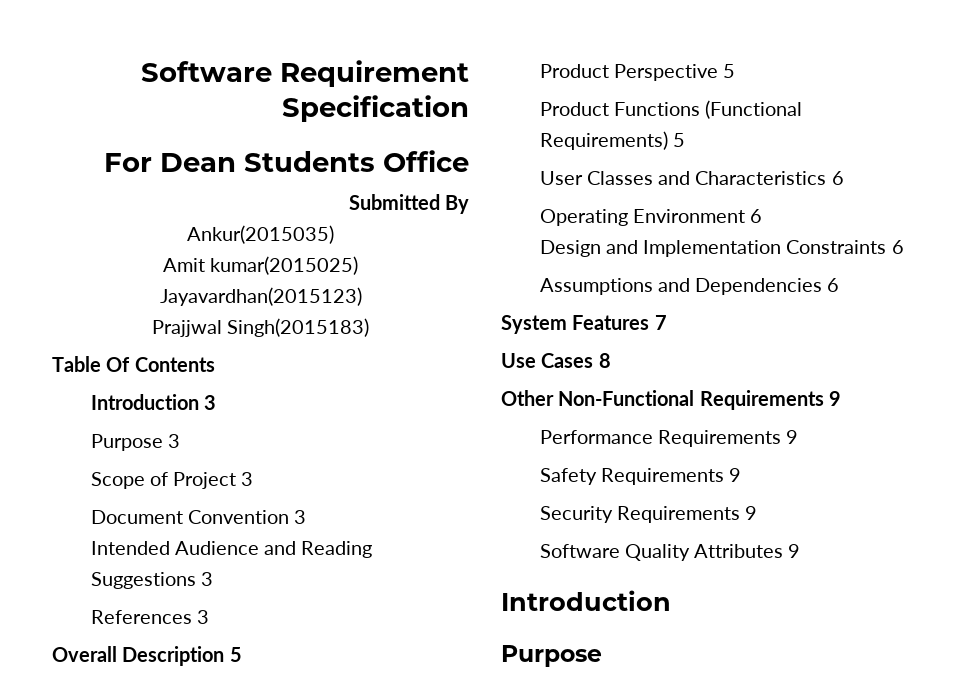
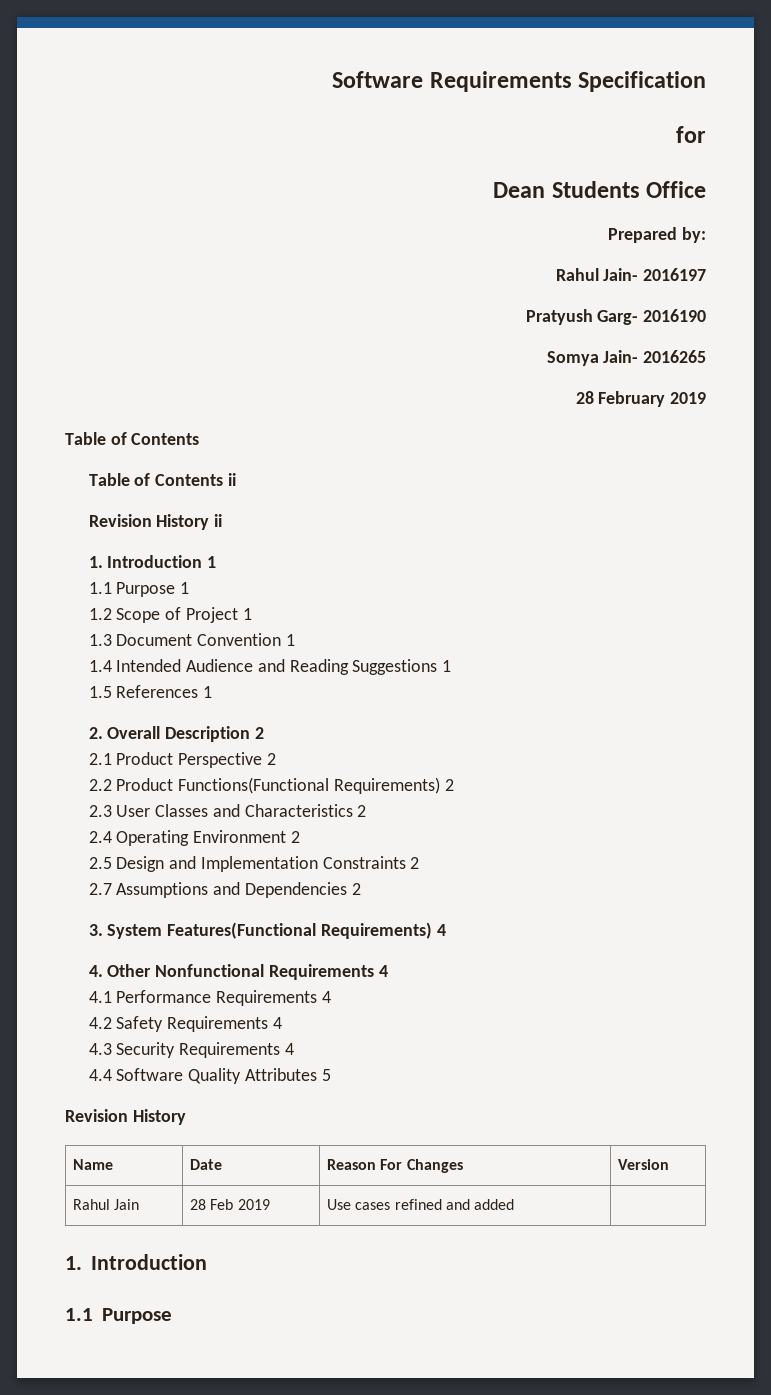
[141,60,469,87] Software Requirement -> [332,71,572,92] Software Requirements
[104,153,152,172] For -> [676,126,706,143] for //
[348,194,469,214] [187,225,334,244] [162,256,359,275] [159,287,362,306] [151,318,370,337] [52,356,131,372] Submitted By // Ankur(2015035) // Amit kumar(2015025) // Jayavardhan(2015123) // Prajjwal Singh(2015183) // Table Of -> [608,227,706,243] [555,268,706,281] [525,309,706,325] [546,350,706,366] [575,391,706,407] [65,432,127,445] Prepared by: // Rahul Jain- 2016197 // Pratyush Garg- 2016190 // Somya Jain- 2016265 // 28 February 2019 // Table of
[90,394,216,410] [90,434,180,451] [90,472,254,489] [90,510,307,524] Introduction 3 // Purpose 3 // Scope of Project 3 // Document Convention 3 // -> [88,473,236,486] [88,514,223,530] [88,555,217,568] [88,582,190,597] [88,607,252,623] [88,633,295,646] [88,660,112,672] Table of Contents ii // Revision History ii // 1. Introduction 1 // 1.1 Purpose 1 // 1.2 Scope of Project 1 // 1.3 Document Convention 1 // 1.4
[200,572,213,586] [90,610,209,624] [52,646,242,666] [539,64,736,81] [539,100,803,119] [539,131,685,150] [539,171,844,185] [539,209,763,226] 3 // References 3 // Overall Description 5 // Product Perspective 5 // Product Functions (Functional Requirements) 5 // User Classes and Characteristics 6 // Operating Environment 6 // -> [442,660,452,672] [88,685,213,698] [88,726,264,742] [88,752,276,768] [88,777,454,794] [88,804,367,817] [88,830,300,846] [88,857,112,869] 1 // 1.5 References 1 // 2. Overall Description 2 // 2.1 Product Perspective 2 // 2.2 Product Functions(Functional Requirements) 2 // 2.3 User Classes and Characteristics 2 // 2.4 Operating Environment 2 // 2.5
[891,240,904,254] 6 // -> [410,857,420,869] [88,883,112,895] 2 // 2.7
[827,278,840,292] [501,315,667,334] [501,353,611,368] [501,390,841,410] [539,430,799,447] [539,468,742,485] [539,506,758,523] [539,544,801,561] 6 // System Features 7 // Use Cases 8 // Other Non-Functional Requirements 9 // Performance Requirements 9 // Safety Requirements 9 // Security Requirements 9 // Software Quality Attributes 9 // -> [351,883,361,895] [88,922,446,939] [88,964,388,980] [88,990,331,1006] [88,1016,282,1032] [88,1042,294,1058] [88,1068,331,1084] [65,1109,186,1125] [72,1159,113,1170] [189,1159,222,1170] [326,1159,463,1173] [617,1159,669,1170] [72,1199,140,1210] [189,1199,270,1210] [326,1199,515,1210] [65,1256,82,1270] 2 // 3. System Features(Functional Requirements) 4 // 4. Other Nonfunctional Requirements 4 // 4.1 Performance Requirements 4 // 4.2 Safety Requirements 4 // 4.3 Security Requirements 4 // 4.4 Software Quality Attributes 5 // Revision History // Name | Date | Reason For Changes | Version // Rahul Jain | 28 Feb 2019 | Use cases refined and added | // 1.
(671, 600) none -> [65,1308,93,1321] 1.1

